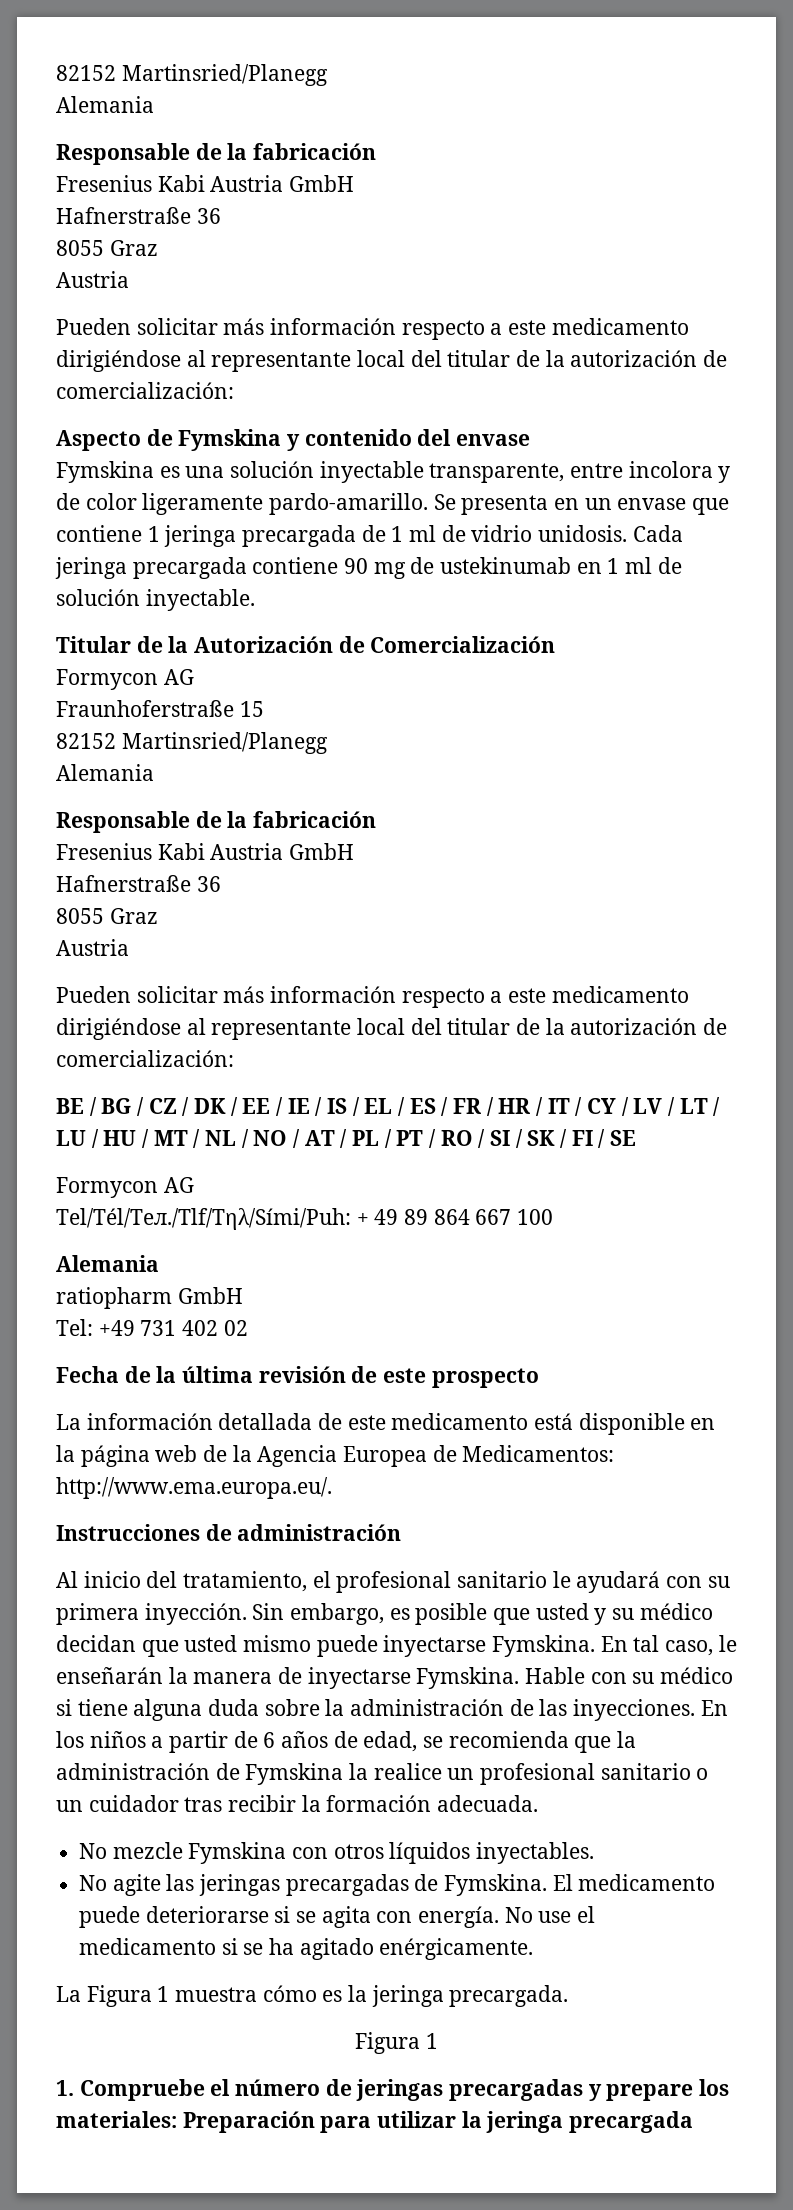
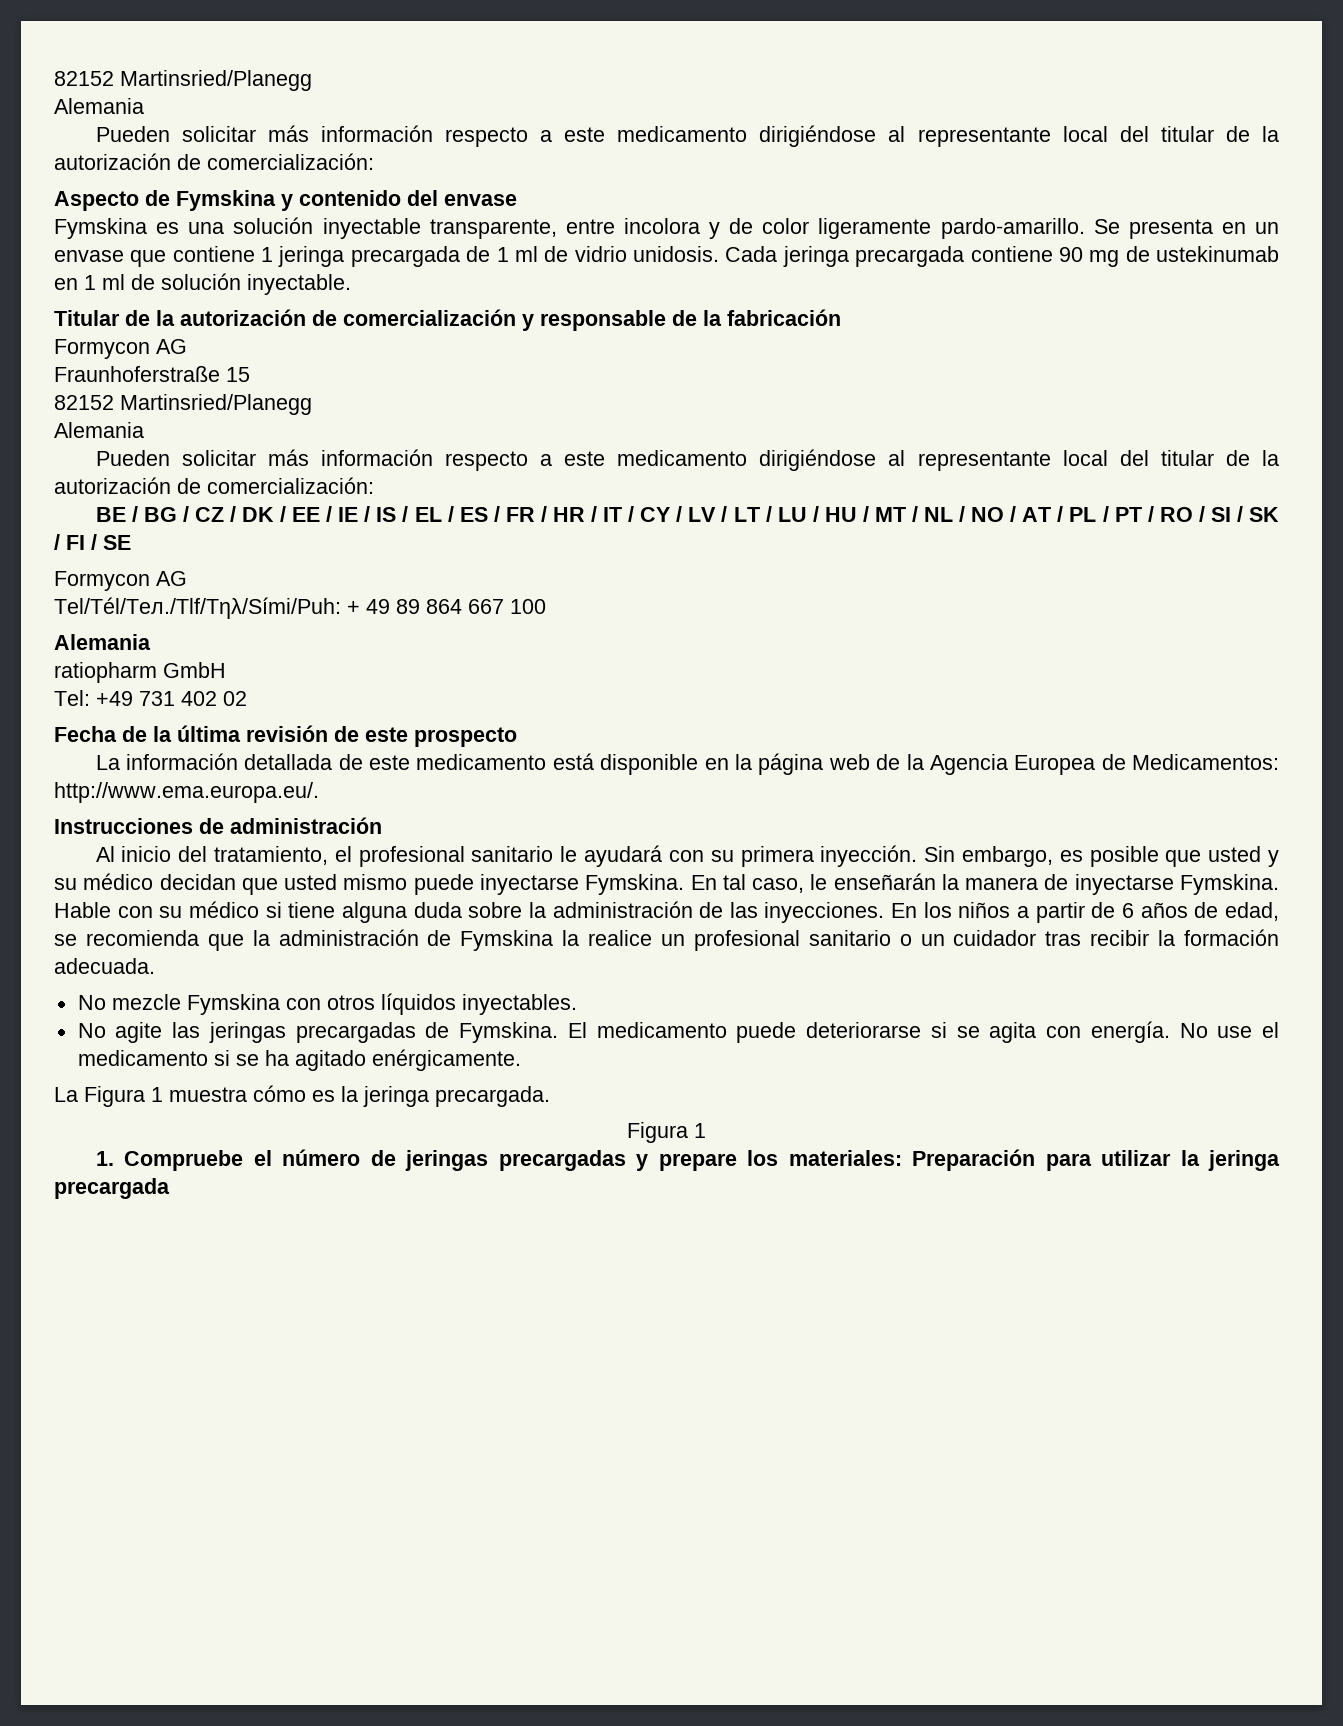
[56,64,328,86] [56,96,154,113] [56,143,377,165] [56,175,355,192] [56,207,221,224] [56,240,158,256] [56,271,129,288] 82152 Martinsried/Planegg // Alemania // Responsable de la fabricación // Fresenius Kabi Austria GmbH // Hafnerstraße 36 // 8055 Graz // Austria -> [54,70,312,91] [54,98,144,114] 82152 Martinsried/Planegg // Alemania
[194,636,556,653] Autorización de Comercialización -> [180,309,841,331] autorización de comercialización y responsable de la fabricación
[56,811,377,833] [56,843,355,860] [56,875,221,892] [56,908,158,924] [56,939,129,956] // Responsable de la fabricación // Fresenius Kabi Austria GmbH // Hafnerstraße 36 // 8055 Graz // Austria -> (144, 430) none

